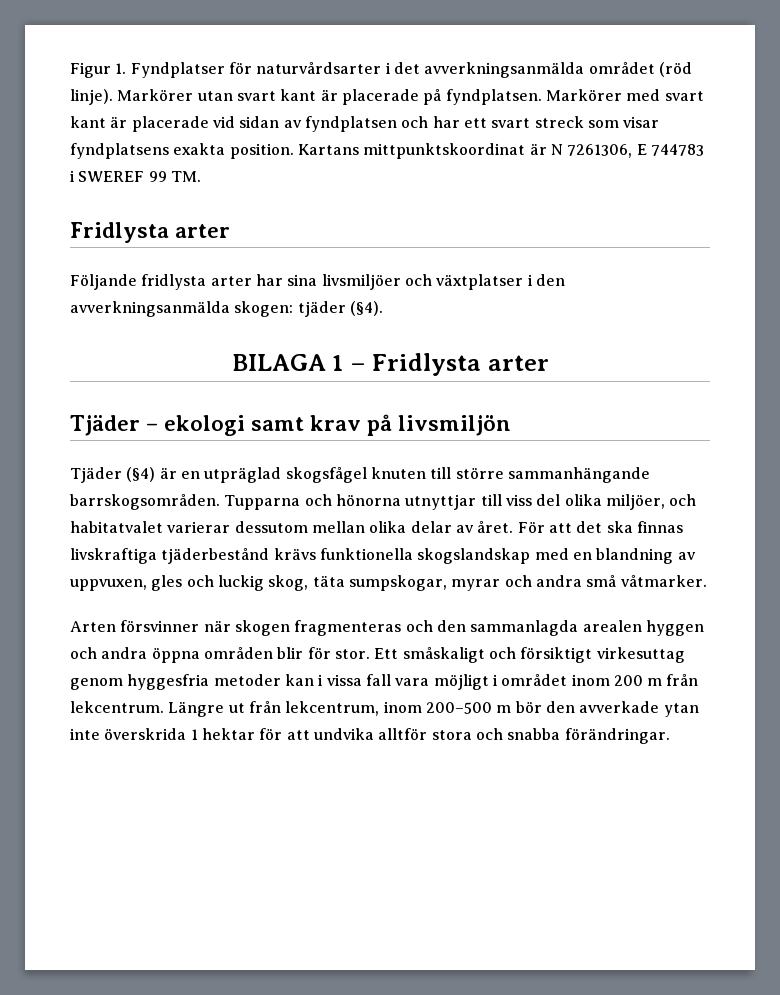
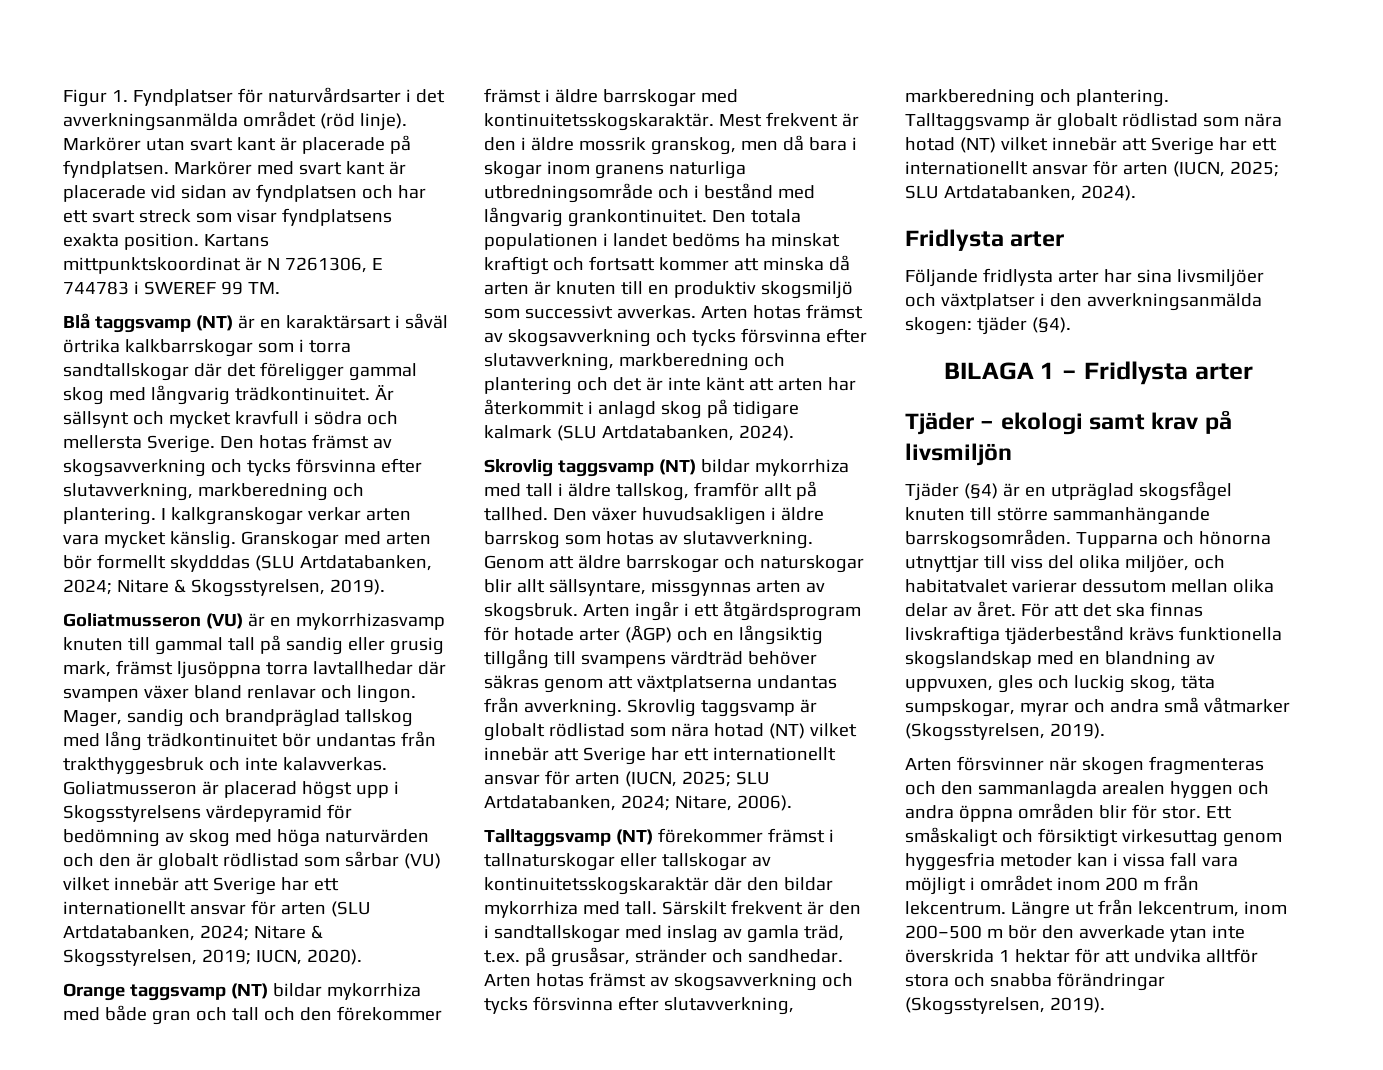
(201, 176) none -> [63,313,448,333] [63,339,351,357] [63,362,417,381] [63,385,394,405] [63,410,398,428] [63,434,392,453] [63,458,422,477] [63,483,364,501] [63,507,411,525] [63,531,431,549] [63,554,432,572] [63,579,385,597] [63,613,445,630] [63,635,444,655] [63,660,446,679] [63,685,416,703] [63,709,413,727] [63,731,436,751] [63,757,387,775] [63,781,399,799] [63,804,352,823] [63,829,429,847] [63,851,441,871] [63,877,339,895] [63,900,371,917] [63,925,323,941] [63,949,362,967] [63,983,421,1001] [63,1005,442,1025] [484,88,738,107] [484,112,859,131] [484,135,857,155] [484,161,746,179] [484,183,815,203] [484,207,801,227] [484,233,840,250] [484,255,850,275] [484,281,853,299] [484,304,863,319] [484,328,867,347] [484,353,785,371] [484,377,856,395] [484,399,799,419] [484,425,794,441] [484,459,849,477] [484,481,817,501] [484,507,824,525] [484,531,813,549] [484,555,864,573] [484,579,825,597] [484,601,861,621] [484,625,823,645] [484,649,817,669] [484,675,837,693] [484,697,817,717] [484,723,857,741] [484,747,836,765] [484,770,770,787] [484,795,792,811] [484,828,834,847] [484,853,771,871] [484,877,833,895] [484,900,861,918] [484,925,844,943] [484,947,843,967] [484,972,853,991] [484,996,794,1015] [905,89,1169,107] [905,113,1282,131] [905,137,1277,155] [905,160,1279,177] [905,185,1136,201] // Blå taggsvamp (NT) är en karaktärsart i såväl örtrika kalkbarrskogar som i torra sandtallskogar där det föreligger gammal skog med långvarig trädkontinuitet. Är sällsynt och mycket kravfull i södra och mellersta Sverige. Den hotas främst av skogsavverkning och tycks försvinna efter slutavverkning, markberedning och plantering. I kalkgranskogar verkar arten vara mycket känslig. Granskogar med arten bör formellt skydddas (SLU Artdatabanken, 2024; Nitare & Skogsstyrelsen, 2019). // Goliatmusseron (VU) är en mykorrhizasvamp knuten till gammal tall på sandig eller grusig mark, främst ljusöppna torra lavtallhedar där svampen växer bland renlavar och lingon. Mager, sandig och brandpräglad tallskog med lång trädkontinuitet bör undantas från trakthyggesbruk och inte kalavverkas. Goliatmusseron är placerad högst upp i Skogsstyrelsens värdepyramid för bedömning av skog med höga naturvärden och den är globalt rödlistad som sårbar (VU) vilket innebär att Sverige har ett internationellt ansvar för arten (SLU Artdatabanken, 2024; Nitare & Skogsstyrelsen, 2019; IUCN, 2020). // Orange taggsvamp (NT) bildar mykorrhiza med både gran och tall och den förekommer främst i äldre barrskogar med kontinuitetsskogskaraktär. Mest frekvent är den i äldre mossrik granskog, men då bara i skogar inom granens naturliga utbredningsområde och i bestånd med långvarig grankontinuitet. Den totala populationen i landet bedöms ha minskat kraftigt och fortsatt kommer att minska då arten är knuten till en produktiv skogsmiljö som successivt avverkas. Arten hotas främst av skogsavverkning och tycks försvinna efter slutavverkning, markberedning och plantering och det är inte känt att arten har återkommit i anlagd skog på tidigare kalmark (SLU Artdatabanken, 2024). // Skrovlig taggsvamp (NT) bildar mykorrhiza med tall i äldre tallskog, framför allt på tallhed. Den växer huvudsakligen i äldre barrskog som hotas av slutavverkning. Genom att äldre barrskogar och naturskogar blir allt sällsyntare, missgynnas arten av skogsbruk. Arten ingår i ett åtgärdsprogram för hotade arter (ÅGP) och en långsiktig tillgång till svampens värdträd behöver säkras genom att växtplatserna undantas från avverkning. Skrovlig taggsvamp är globalt rödlistad som nära hotad (NT) vilket innebär att Sverige har ett internationellt ansvar för arten (IUCN, 2025; SLU Artdatabanken, 2024; Nitare, 2006). // Talltaggsvamp (NT) förekommer främst i tallnaturskogar eller tallskogar av kontinuitetsskogskaraktär där den bildar mykorrhiza med tall. Särskilt frekvent är den i sandtallskogar med inslag av gamla träd, t.ex. på grusåsar, stränder och sandhedar. Arten hotas främst av skogsavverkning och tycks försvinna efter slutavverkning, markberedning och plantering. Talltaggsvamp är globalt rödlistad som nära hotad (NT) vilket innebär att Sverige har ett internationellt ansvar för arten (IUCN, 2025; SLU Artdatabanken, 2024).
[620,575,707,587] våtmarker. -> [1203,697,1290,713] [905,723,1105,741] våtmarker (Skogsstyrelsen, 2019).
[564,728,670,744] förändringar. -> [1056,972,1165,991] [905,997,1105,1015] förändringar (Skogsstyrelsen, 2019).

